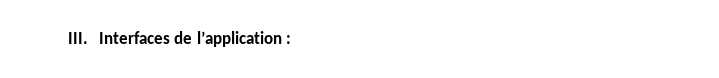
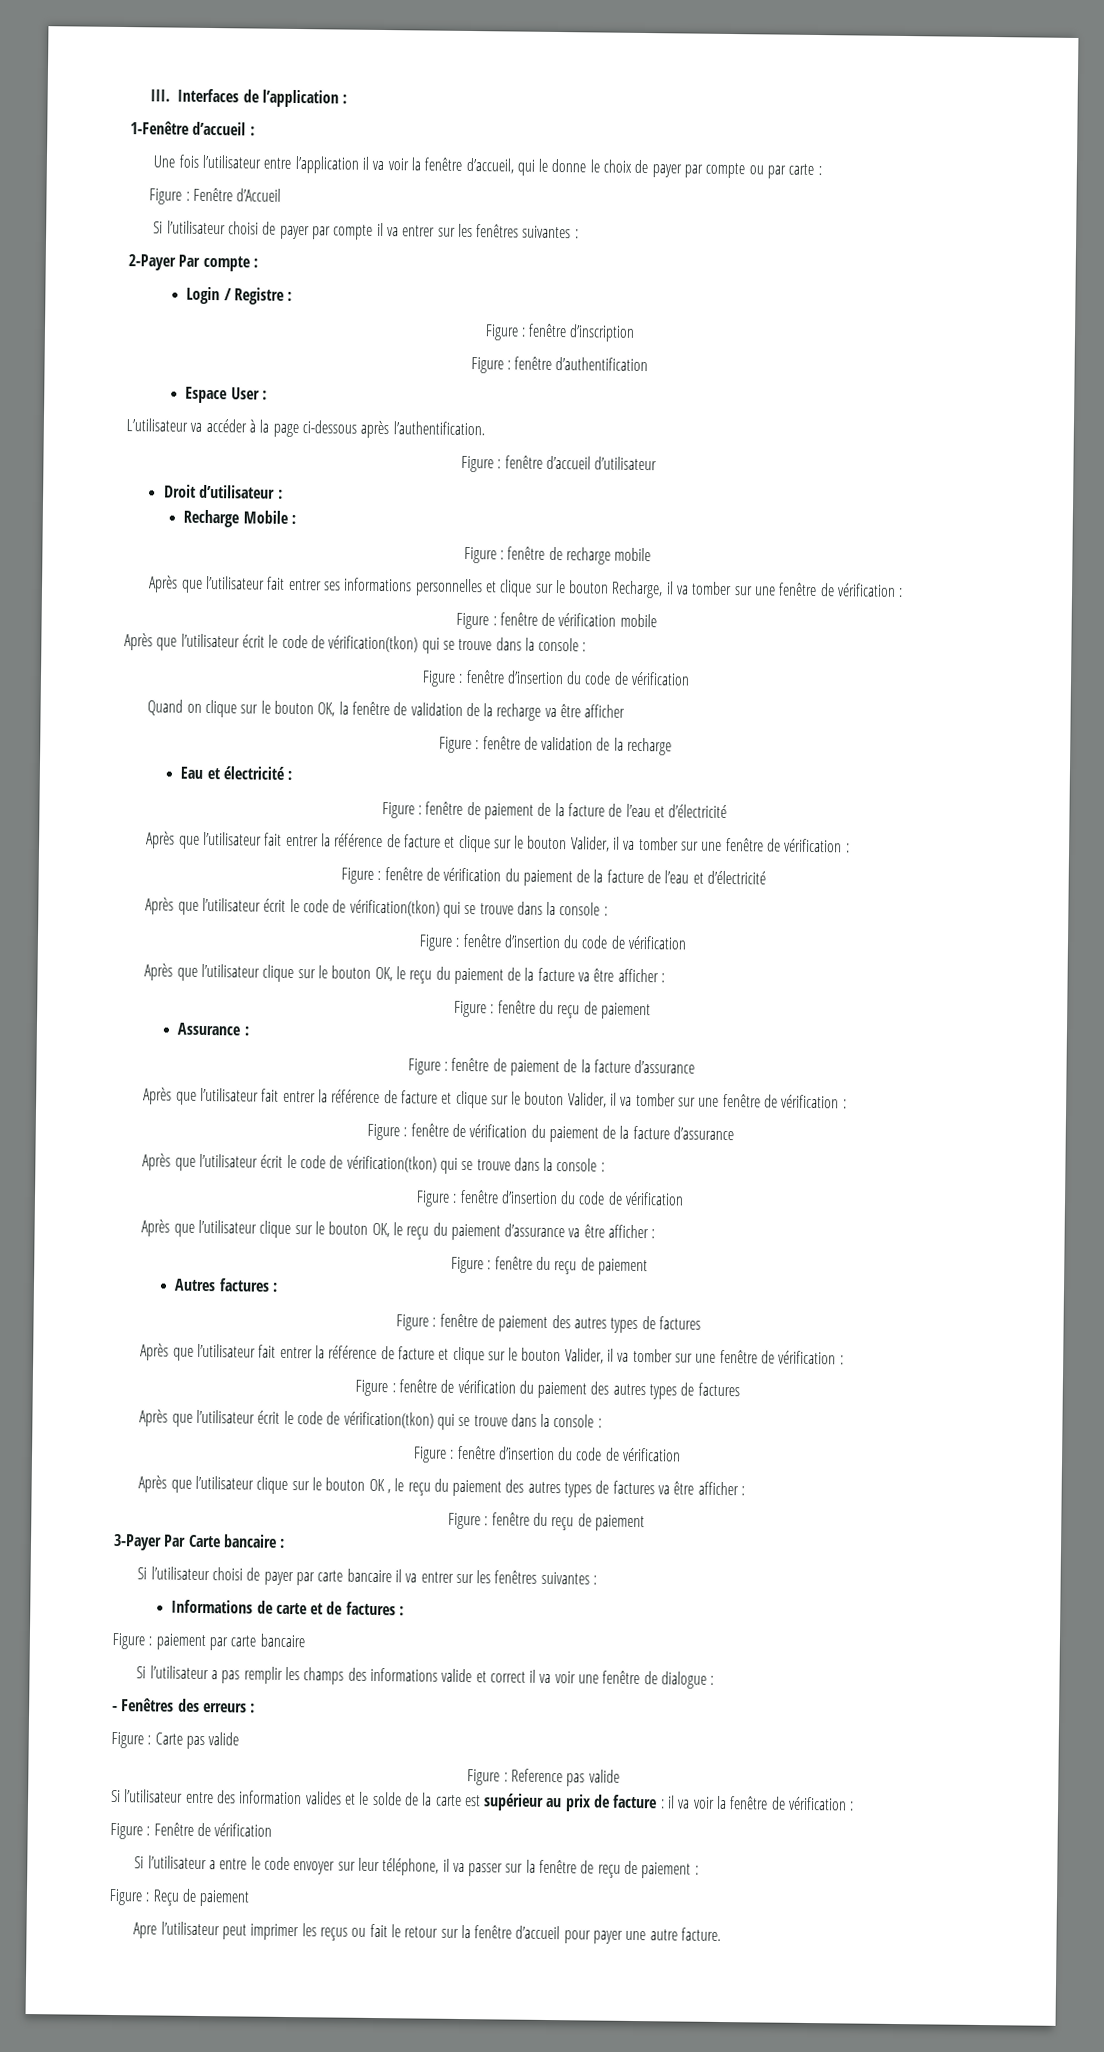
(292, 39) none -> [130,121,255,136] [153,154,822,179] [149,187,282,205] [153,220,579,240] [128,254,258,272] [186,286,293,305] [484,323,636,342] [470,356,649,374] [185,386,267,404] [126,418,485,439] [460,455,658,473] [163,484,283,499] [183,509,296,528] [463,546,652,565] [148,575,904,599] [456,612,657,630] [124,633,587,654] [421,669,691,687] [147,699,626,721] [438,736,673,756] [180,766,293,780] [381,801,728,820] [146,831,850,853] [340,867,767,887] [145,897,608,918] [418,933,688,951] [144,963,666,985] [454,1000,651,1020] [177,1022,249,1036] [407,1057,696,1077] [143,1087,847,1109] [366,1123,735,1143] [142,1153,605,1174] [415,1189,685,1207] [141,1219,656,1241] [451,1256,648,1276] [174,1278,278,1292] [396,1313,701,1334] [140,1343,844,1365] [355,1379,740,1400] [139,1409,602,1430] [412,1445,682,1463] [138,1475,746,1498] [448,1512,645,1532] [113,1533,286,1551] [137,1566,598,1586] [171,1599,405,1616] [112,1632,305,1651] [136,1665,715,1689] [112,1698,256,1713] [111,1731,240,1750] [467,1768,620,1787] [111,1789,855,1812] [110,1822,273,1840] [134,1855,699,1879] [109,1888,251,1907] [133,1921,722,1944] // 1-Fenêtre d’accueil : // Une fois l’utilisateur entre l’application il va voir la fenêtre d’accueil, qui le donne le choix de payer par compte ou par carte : // Figure : Fenêtre d’Accueil // Si l’utilisateur choisi de payer par compte il va entrer sur les fenêtres suivantes : // 2-Payer Par compte : // Login / Registre : // Figure : fenêtre d’inscription // Figure : fenêtre d’authentification // Espace User : // L’utilisateur va accéder à la page ci-dessous après l’authentification. // Figure : fenêtre d’accueil d’utilisateur // Droit d’utilisateur : // Recharge Mobile : // Figure : fenêtre de recharge mobile // Après que l’utilisateur fait entrer ses informations personnelles et clique sur le bouton Recharge, il va tomber sur une fenêtre de vérification : // Figure : fenêtre de vérification mobile // Après que l’utilisateur écrit le code de vérification(tkon) qui se trouve dans la console : // Figure : fenêtre d’insertion du code de vérification // Quand on clique sur le bouton OK, la fenêtre de validation de la recharge va être afficher // Figure : fenêtre de validation de la recharge // Eau et électricité : // Figure : fenêtre de paiement de la facture de l’eau et d’électricité // Après que l’utilisateur fait entrer la référence de facture et clique sur le bouton Valider, il va tomber sur une fenêtre de vérification : // Figure : fenêtre de vérification du paiement de la facture de l’eau et d’électricité // Après que l’utilisateur écrit le code de vérification(tkon) qui se trouve dans la console : // Figure : fenêtre d’insertion du code de vérification // Après que l’utilisateur clique sur le bouton OK, le reçu du paiement de la facture va être afficher : // Figure : fenêtre du reçu de paiement // Assurance : // Figure : fenêtre de paiement de la facture d’assurance // Après que l’utilisateur fait entrer la référence de facture et clique sur le bouton Valider, il va tomber sur une fenêtre de vérification : // Figure : fenêtre de vérification du paiement de la facture d’assurance // Après que l’utilisateur écrit le code de vérification(tkon) qui se trouve dans la console : // Figure : fenêtre d’insertion du code de vérification // Après que l’utilisateur clique sur le bouton OK, le reçu du paiement d’assurance va être afficher : // Figure : fenêtre du reçu de paiement // Autres factures : // Figure : fenêtre de paiement des autres types de factures // Après que l’utilisateur fait entrer la référence de facture et clique sur le bouton Valider, il va tomber sur une fenêtre de vérification : // Figure : fenêtre de vérification du paiement des autres types de factures // Après que l’utilisateur écrit le code de vérification(tkon) qui se trouve dans la console : // Figure : fenêtre d’insertion du code de vérification // Après que l’utilisateur clique sur le bouton OK , le reçu du paiement des autres types de factures va être afficher : // Figure : fenêtre du reçu de paiement // 3-Payer Par Carte bancaire : // Si l’utilisateur choisi de payer par carte bancaire il va entrer sur les fenêtres suivantes : // Informations de carte et de factures : // Figure : paiement par carte bancaire // Si l’utilisateur a pas remplir les champs des informations valide et correct il va voir une fenêtre de dialogue : // - Fenêtres des erreurs : // Figure : Carte pas valide // Figure : Reference pas valide // Si l’utilisateur entre des information valides et le solde de la carte est supérieur au prix de facture : il va voir la fenêtre de vérification : // Figure : Fenêtre de vérification // Si l’utilisateur a entre le code envoyer sur leur téléphone, il va passer sur la fenêtre de reçu de paiement : // Figure : Reçu de paiement // Apre l’utilisateur peut imprimer les reçus ou fait le retour sur la fenêtre d’accueil pour payer une autre facture.

